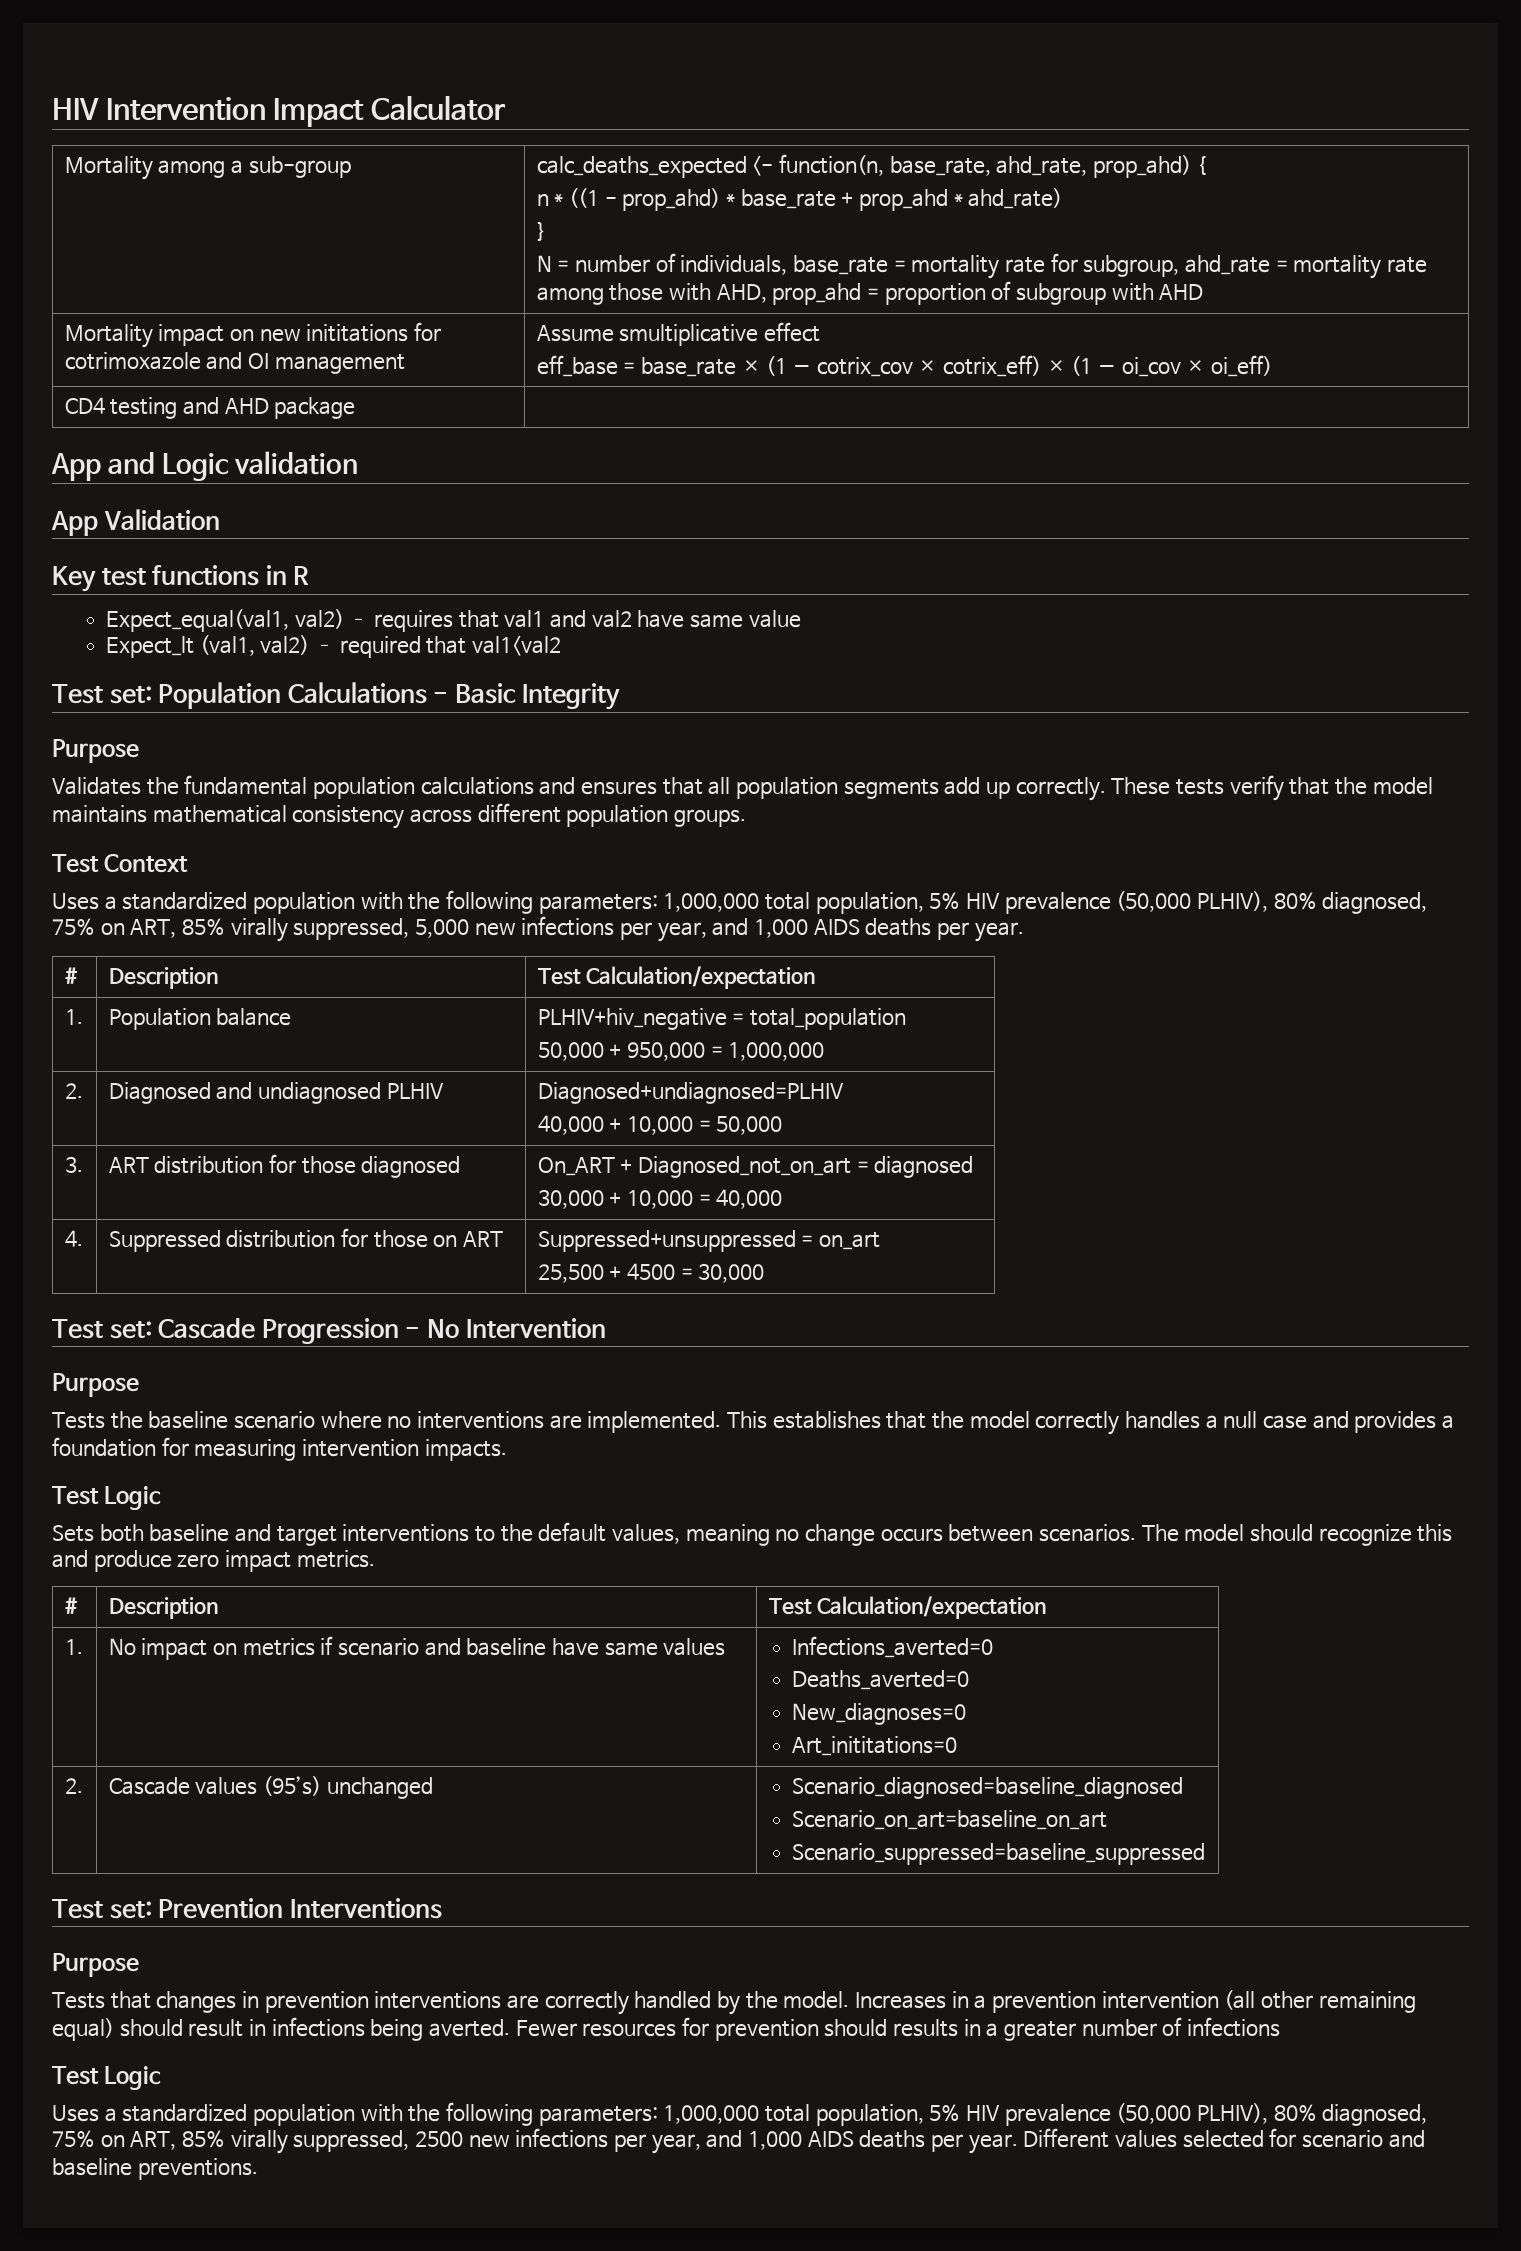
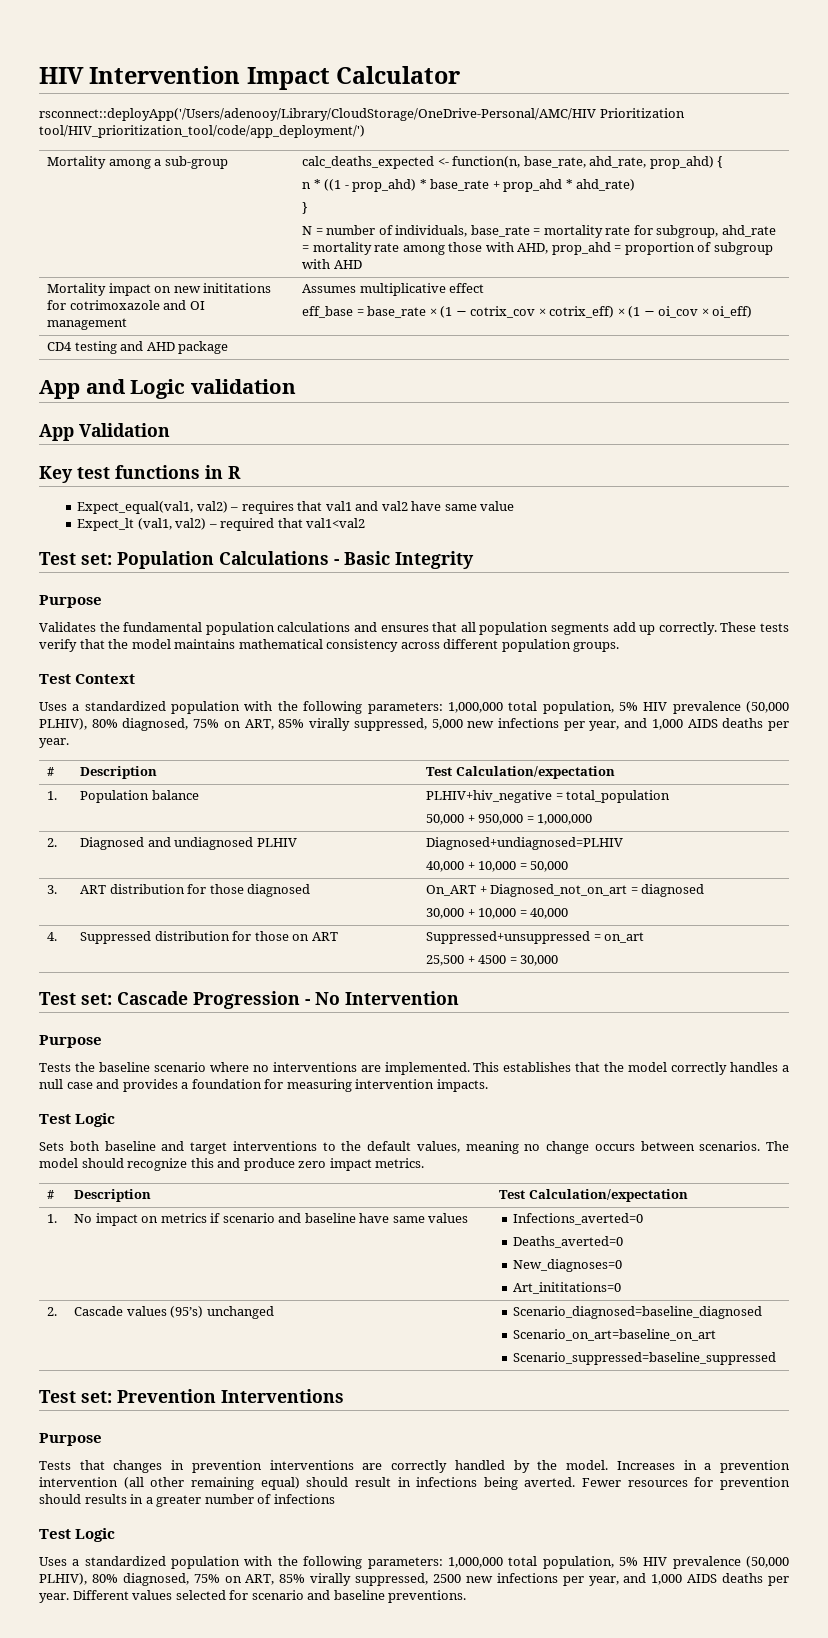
(507, 107) none -> [39,108,685,121] [39,125,365,138] // rsconnect::deployApp('/Users/adenooy/Library/CloudStorage/OneDrive-Personal/AMC/HIV Prioritization tool/HIV_prioritization_tool/code/app_deployment/')
[536,324,759,346] Assume smultiplicative -> [302,283,446,296] Assumes multiplicative

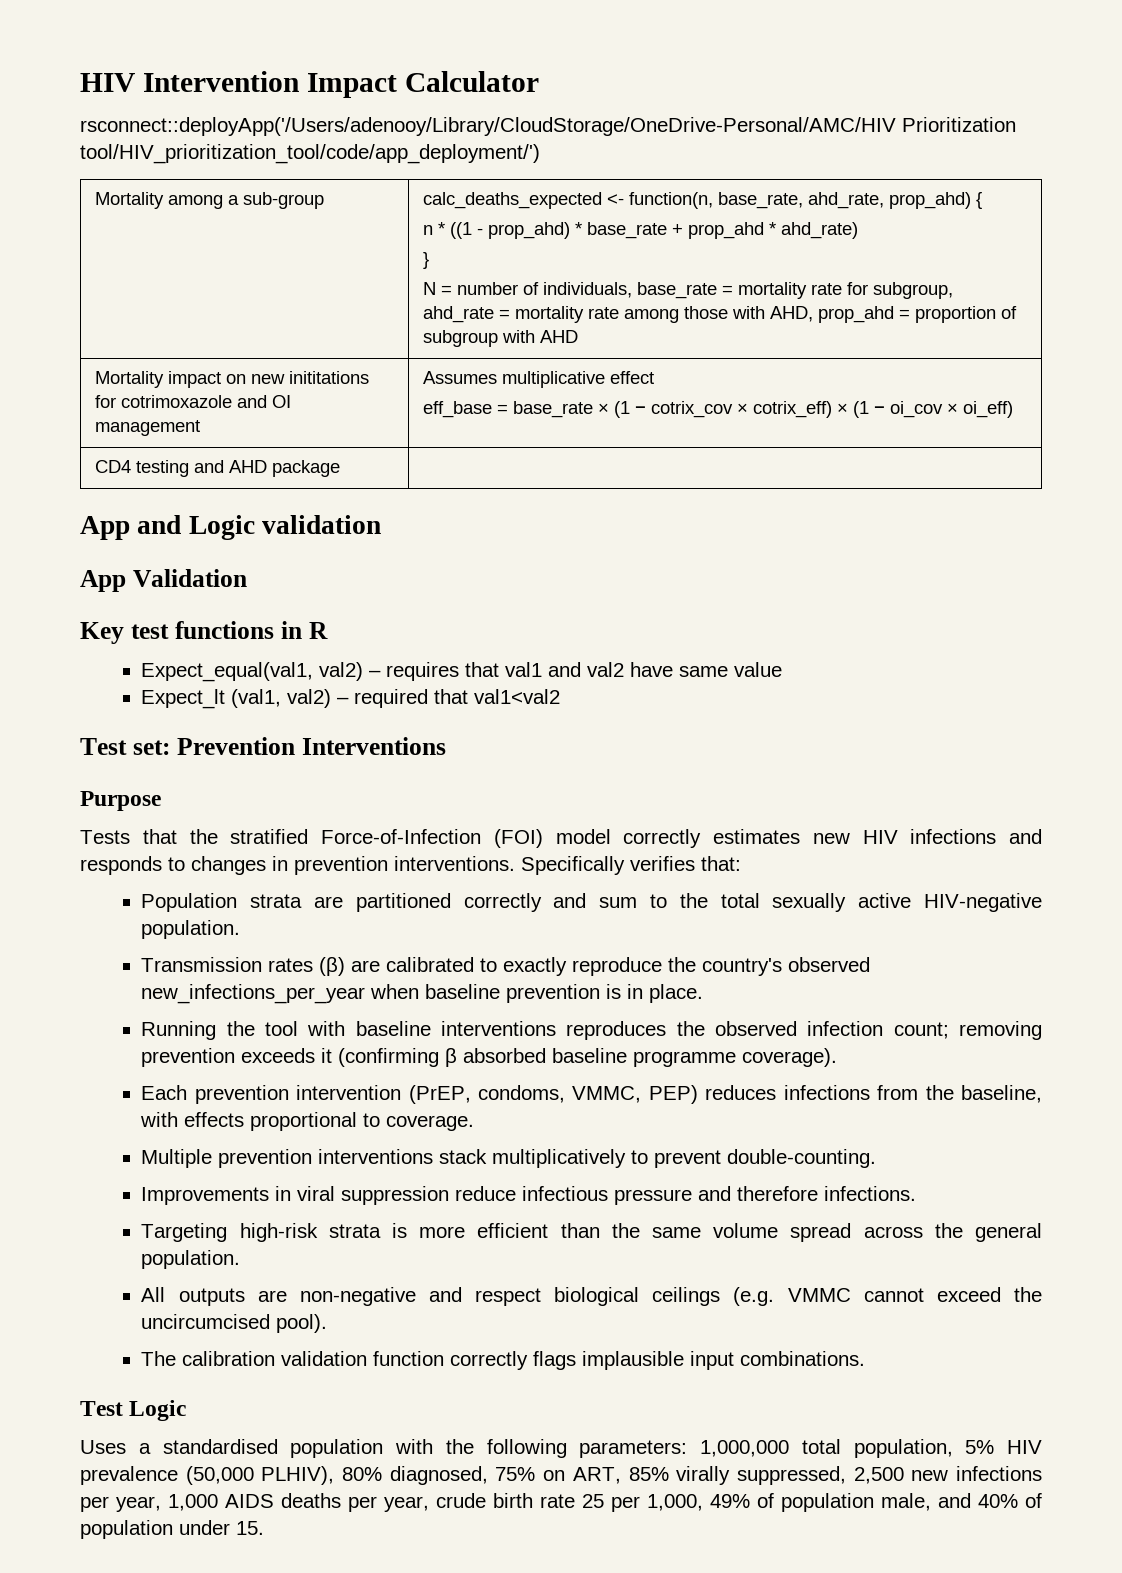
[117,551,474,569] [39,595,102,608] [39,622,790,635] [39,639,620,652] [39,674,136,684] [39,701,166,711] Population Calculations - Basic Integrity // Purpose // Validates the fundamental population calculations and ensures that all population segments add up correctly. These tests verify that the model maintains mathematical consistency across different population groups. // Test Context // Uses a standardized -> [176,737,446,755] [80,791,161,811] [80,829,1042,848] [80,856,741,875] [141,893,1043,912] [141,920,241,939] [141,957,871,976] [141,984,704,1004] [141,1021,1042,1040] [141,1048,838,1067] [141,1085,1043,1104] [140,1112,475,1131] [141,1149,877,1168] [141,1186,917,1205] [141,1223,1042,1242] [141,1250,241,1269] [141,1287,1042,1306] [141,1314,328,1333] [141,1351,866,1370] [80,1400,187,1421] [80,1439,278,1454] Prevention Interventions // Purpose // Tests that the stratified Force-of-Infection (FOI) model correctly estimates new HIV infections and responds to changes in prevention interventions. Specifically verifies that: // Population strata are partitioned correctly and sum to the total sexually active HIV-negative population. // Transmission rates (β) are calibrated to exactly reproduce the country's observed new_infections_per_year when baseline prevention is in place. // Running the tool with baseline interventions reproduces the observed infection count; removing prevention exceeds it (confirming β absorbed baseline programme coverage). // Each prevention intervention (PrEP, condoms, VMMC, PEP) reduces infections from the baseline, with effects proportional to coverage. // Multiple prevention interventions stack multiplicatively to prevent double-counting. // Improvements in viral suppression reduce infectious pressure and therefore infections. // Targeting high-risk strata is more efficient than the same volume spread across the general population. // All outputs are non-negative and respect biological ceilings (e.g. VMMC cannot exceed the uncircumcised pool). // The calibration validation function correctly flags implausible input combinations. // Test Logic // Uses a standardised
[431,718,789,731] [39,738,69,748] [47,767,55,776] [80,766,158,779] [426,766,615,779] [47,791,58,800] [80,790,199,803] [426,790,671,803] [426,814,593,825] [47,838,58,847] [80,837,297,850] [426,837,624,850] [426,861,569,872] [47,885,58,894] [80,884,311,897] [426,884,705,897] [426,908,569,919] [47,932,58,941] [80,931,338,944] [426,931,645,944] [426,955,559,966] [39,991,459,1009] [39,1035,102,1048] [39,1062,789,1075] [39,1079,488,1092] [39,1113,116,1127] [39,1141,789,1154] [39,1158,425,1171] [47,1190,55,1199] [74,1189,152,1202] [499,1189,688,1202] [47,1214,58,1223] [74,1213,469,1226] [513,1213,644,1225] [513,1236,624,1248] [513,1259,623,1272] [513,1282,622,1294] [47,1307,58,1316] [74,1306,274,1319] [513,1306,763,1319] [513,1329,717,1341] [513,1352,777,1365] [39,1389,344,1403] [39,1433,102,1446] [39,1460,791,1473] [39,1477,790,1490] [39,1494,335,1507] [39,1528,116,1542] [39,1556,789,1569] [39,1573,790,1586] [39,1590,467,1603] 5,000 new infections per year, and 1,000 AIDS deaths per year. // # | Description | Test Calculation/expectation // 1. | Population balance | PLHIV+hiv_negative = total_population // 50,000 + 950,000 = 1,000,000 // 2. | Diagnosed and undiagnosed PLHIV | Diagnosed+undiagnosed=PLHIV // 40,000 + 10,000 = 50,000 // 3. | ART distribution for those diagnosed | On_ART + Diagnosed_not_on_art = diagnosed // 30,000 + 10,000 = 40,000 // 4. | Suppressed distribution for those on ART | Suppressed+unsuppressed = on_art // 25,500 + 4500 = 30,000 // Test set: Cascade Progression - No Intervention // Purpose // Tests the baseline scenario where no interventions are implemented. This establishes that the model correctly handles a null case and provides a foundation for measuring intervention impacts. // Test Logic // Sets both baseline and target interventions to the default values, meaning no change occurs between scenarios. The model should recognize this and produce zero impact metrics. // # | Description | Test Calculation/expectation // 1. | No impact on metrics if scenario and baseline have same values | Infections_averted=0 // Deaths_averted=0 // New_diagnoses=0 // Art_inititations=0 // 2. | Cascade values (95’s) unchanged | Scenario_diagnosed=baseline_diagnosed // Scenario_on_art=baseline_on_art // Scenario_suppressed=baseline_suppressed // Test set: Prevention Interventions // Purpose // Tests that changes in prevention interventions are correctly handled by the model. Increases in a prevention intervention (all other remaining equal) should result in infections being averted. Fewer resources for prevention should results in a greater number of infections // Test Logic // Uses a standardized population with the following parameters: 1,000,000 total population, 5% HIV prevalence (50,000 PLHIV), 80% diagnosed, 75% on ART, 85% virally suppressed, 2500 new infections per year, and 1,000 AIDS deaths per year. Different values selected for scenario and baseline preventions. -> [853,1466,1043,1484] [80,1493,1042,1512] [80,1520,264,1539] 2,500 new infections per year, 1,000 AIDS deaths per year, crude birth rate 25 per 1,000, 49% of population male, and 40% of population under 15.

